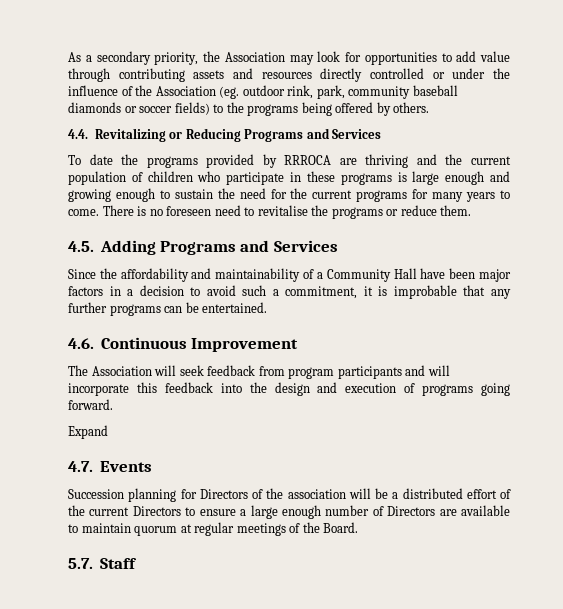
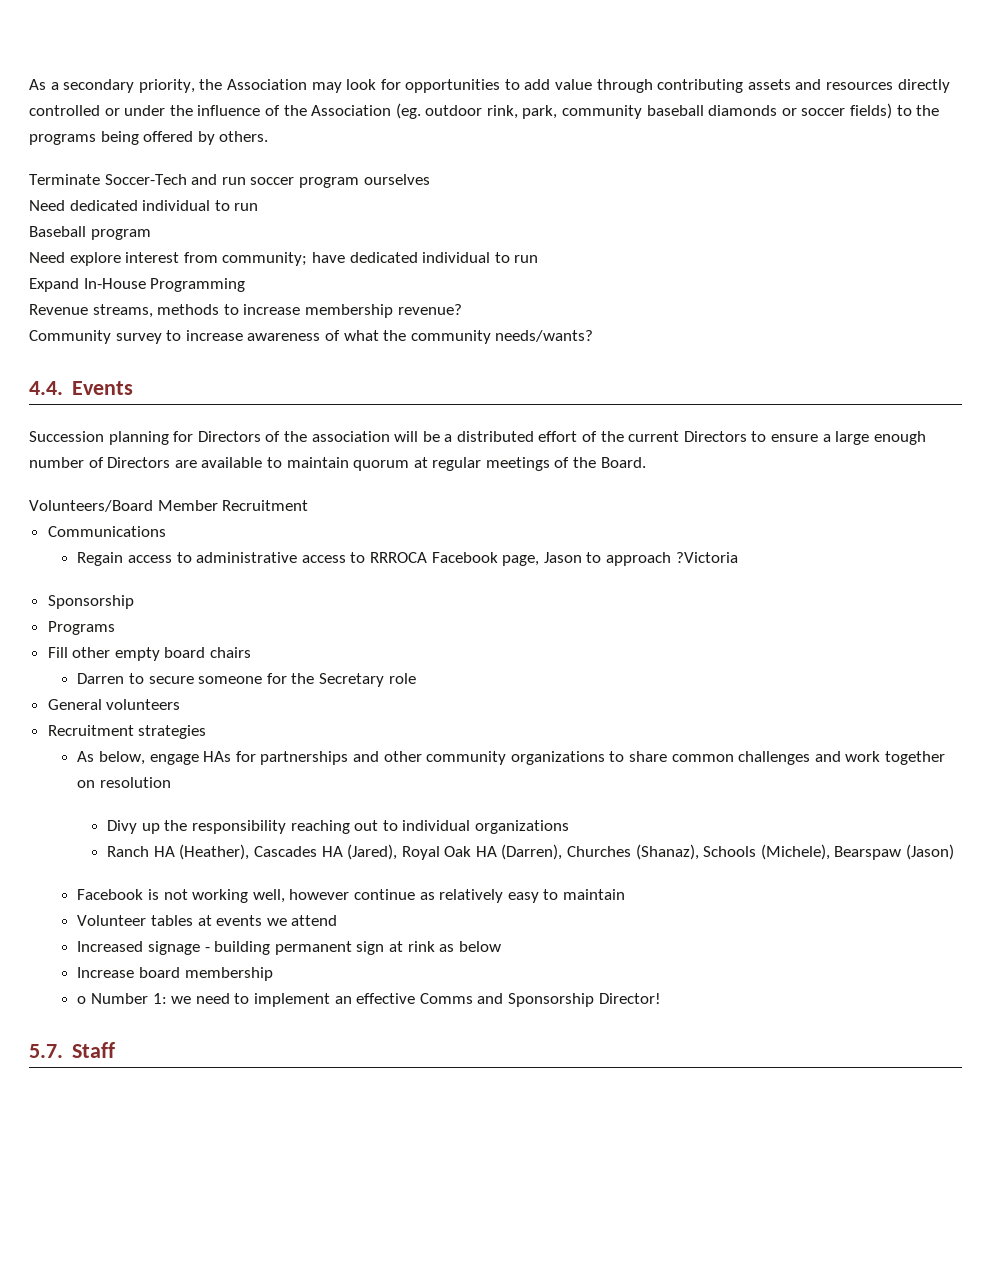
[68,128,382,142] [68,154,512,168] [68,171,510,185] [68,188,510,202] [68,205,472,219] [68,240,338,255] [68,268,511,282] [68,285,512,299] [68,302,268,316] [68,337,298,352] [68,365,450,379] [68,382,510,396] [68,399,113,410] [68,425,108,439] [68,461,93,472] 4.4. Revitalizing or Reducing Programs and Services // To date the programs provided by RRROCA are thriving and the current population of children who participate in these programs is large enough and growing enough to sustain the need for the current programs for many years to come. There is no foreseen need to revitalise the programs or reduce them. // 4.5. Adding Programs and Services // Since the affordability and maintainability of a Community Hall have been major factors in a decision to avoid such a commitment, it is improbable that any further programs can be entertained. // 4.6. Continuous Improvement // The Association will seek feedback from program participants and will incorporate this feedback into the design and execution of programs going forward. // Expand // 4.7. -> [29,174,430,188] [29,200,259,211] [29,226,151,240] [29,252,539,266] [29,278,246,292] [29,304,462,318] [29,330,594,344] [29,381,63,395] Terminate Soccer-Tech and run soccer program ourselves // Need dedicated individual to run // Baseball program // Need explore interest from community; have dedicated individual to run // Expand In-House Programming // Revenue streams, methods to increase membership revenue? // Community survey to increase awareness of what the community needs/wants? // 4.4.
(359, 527) none -> [29,500,309,512] [47,526,166,537] [77,552,738,566] [47,595,134,609] [47,621,115,635] [47,647,252,661] [77,673,416,687] [47,699,181,710] [47,725,207,739] [77,751,945,765] [77,777,172,788] [107,820,569,834] [107,844,955,860] [77,889,625,903] [77,915,338,926] [77,941,501,955] [77,967,273,981] [77,993,661,1007] // Volunteers/Board Member Recruitment // Communications // Regain access to administrative access to RRROCA Facebook page, Jason to approach ?Victoria // Sponsorship // Programs // Fill other empty board chairs // Darren to secure someone for the Secretary role // General volunteers // Recruitment strategies // As below, engage HAs for partnerships and other community organizations to share common challenges and work together on resolution // Divy up the responsibility reaching out to individual organizations // Ranch HA (Heather), Cascades HA (Jared), Royal Oak HA (Darren), Churches (Shanaz), Schools (Michele), Bearspaw (Jason) // Facebook is not working well, however continue as relatively easy to maintain // Volunteer tables at events we attend // Increased signage - building permanent sign at rink as below // Increase board membership // o Number 1: we need to implement an effective Comms and Sponsorship Director!

